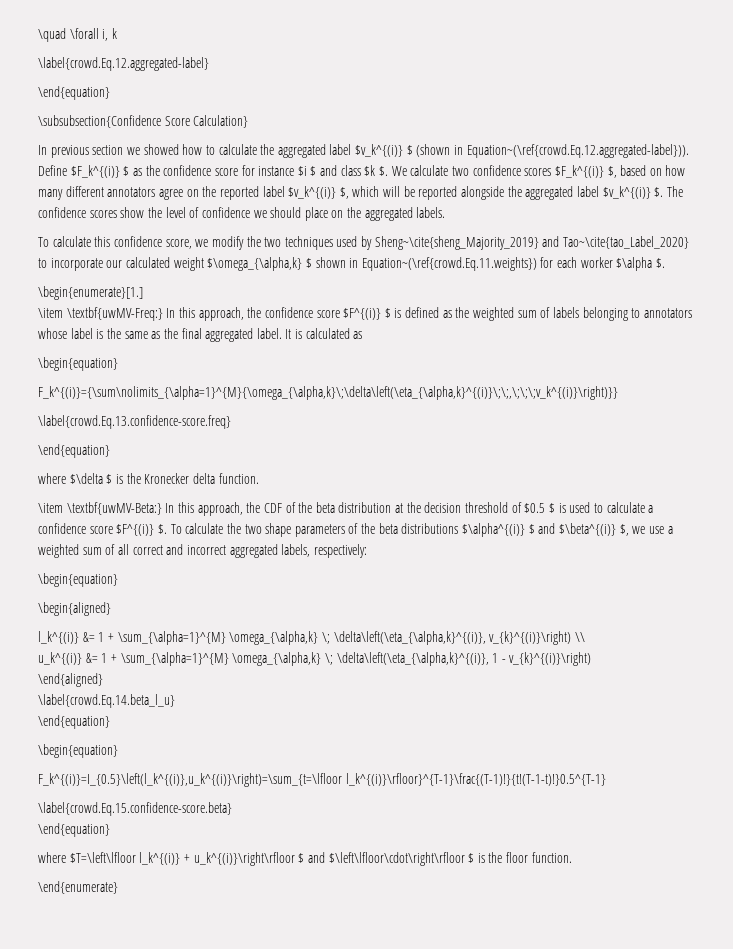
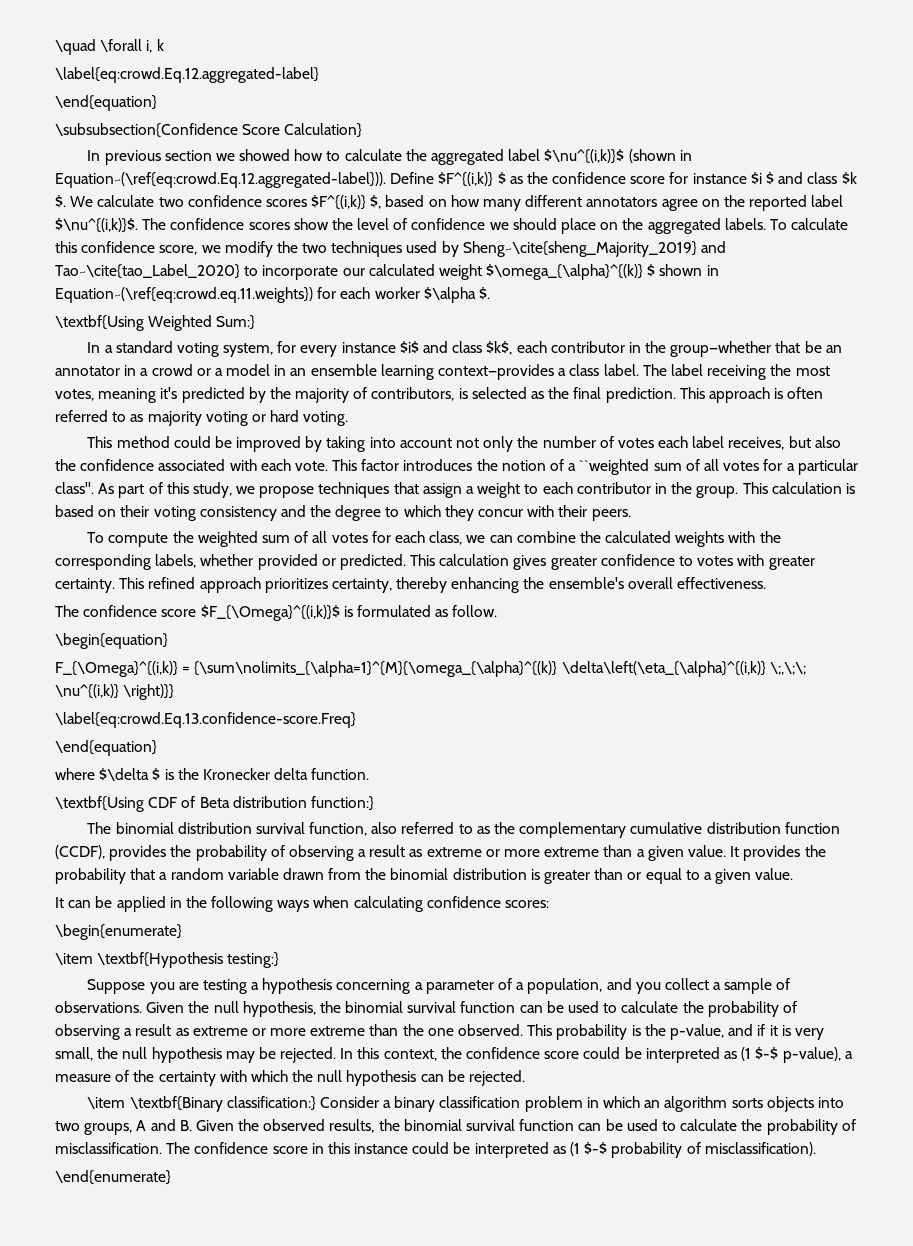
[38,57,209,71] \label{crowd.Eq.12.aggregated-label} -> [55,67,319,83] \label{eq:crowd.Eq.12.aggregated-label}
[355,144,689,158] [38,165,120,178] $v_k^{(i)} $ (shown in Equation~(\ref{crowd.Eq.12.aggregated-label})). Define $F_k^{(i)} -> [544,149,692,164] [55,172,494,188] $\nu^{(i,k)}$ (shown in Equation~(\ref{eq:crowd.Eq.12.aggregated-label})). Define $F^{(i,k)}
[554,165,604,178] $F_k^{(i)} -> [311,195,367,210] $F^{(i,k)}
[288,186,664,200] $v_k^{(i)} $, which will be reported alongside the aggregated label $v_k^{(i)} $. -> [55,218,138,233] $\nu^{(i,k)}$.
(446, 212) // -> (766, 224) none
[207,257,303,271] $\omega_{\alpha,k} -> [486,264,644,280] $\omega_{\alpha}^{(k)}
[361,257,537,271] Equation~(\ref{crowd.Eq.11.weights}) -> [55,287,313,303] Equation~(\ref{eq:crowd.eq.11.weights})
[38,286,143,300] [38,307,692,321] [38,328,363,342] [38,357,118,371] [38,386,618,400] [38,415,231,429] \begin{enumerate}[1.] // \item \textbf{uwMV-Freq:} In this approach, the confidence score $F^{(i)} $ is defined as the weighted sum of labels belonging to annotators whose label is the same as the final aggregated label. It is calculated as // \begin{equation} // F_k^{(i)}={\sum\nolimits_{\alpha=1}^{M}{\omega_{\alpha,k}\;\delta\left(\eta_{\alpha,k}^{(i)}\;\;,\;\;\;v_k^{(i)}\right)}} // \label{crowd.Eq.13.confidence-score.freq} -> [55,315,256,331] [87,341,842,357] [55,364,830,380] [55,387,824,403] [55,410,349,426] [87,436,841,452] [55,459,858,475] [55,482,855,498] [55,505,631,521] [87,531,781,547] [55,554,815,570] [55,577,767,593] [55,605,498,621] [55,633,168,649] [55,661,806,677] [55,684,175,700] [55,712,356,728] \textbf{Using Weighted Sum:} // In a standard voting system, for every instance $i$ and class $k$, each contributor in the group—whether that be an annotator in a crowd or a model in an ensemble learning context—provides a class label. The label receiving the most votes, meaning it's predicted by the majority of contributors, is selected as the final prediction. This approach is often referred to as majority voting or hard voting. // This method could be improved by taking into account not only the number of votes each label receives, but also the confidence associated with each vote. This factor introduces the notion of a ``weighted sum of all votes for a particular class''. As part of this study, we propose techniques that assign a weight to each contributor in the group. This calculation is based on their voting consistency and the degree to which they concur with their peers. // To compute the weighted sum of all votes for each class, we can combine the calculated weights with the corresponding labels, whether provided or predicted. This calculation gives greater confidence to votes with greater certainty. This refined approach prioritizes certainty, thereby enhancing the ensemble's overall effectiveness. // The confidence score $F_{\Omega}^{(i,k)}$ is formulated as follow. // \begin{equation} // F_{\Omega}^{(i,k)} = {\sum\nolimits_{\alpha=1}^{M}{\omega_{\alpha}^{(k)} \delta\left(\eta_{\alpha}^{(i,k)} \;,\;\; \nu^{(i,k)} \right)}} // \label{eq:crowd.Eq.13.confidence-score.Freq}
[38,502,654,516] [38,523,673,537] [38,544,367,558] [38,573,118,587] [38,602,111,616] [38,631,585,645] [38,652,592,666] [38,673,103,687] [38,694,175,708] [38,715,110,729] [38,744,118,758] [38,773,606,787] [38,802,232,816] [38,823,110,837] [38,852,572,866] \item \textbf{uwMV-Beta:} In this approach, the CDF of the beta distribution at the decision threshold of $0.5 $ is used to calculate a confidence score $F^{(i)} $. To calculate the two shape parameters of the beta distributions $\alpha^{(i)} $ and $\beta^{(i)} $, we use a weighted sum of all correct and incorrect aggregated labels, respectively: // \begin{equation} // \begin{aligned} // l_k^{(i)} &= 1 + \sum_{\alpha=1}^{M} \omega_{\alpha,k} \; \delta\left(\eta_{\alpha,k}^{(i)}, v_{k}^{(i)}\right) \\ // u_k^{(i)} &= 1 + \sum_{\alpha=1}^{M} \omega_{\alpha,k} \; \delta\left(\eta_{\alpha,k}^{(i)}, 1 - v_{k}^{(i)}\right) // \end{aligned} // \label{crowd.Eq.14.beta_l_u} // \end{equation} // \begin{equation} // F_k^{(i)}=I_{0.5}\left(l_k^{(i)},u_k^{(i)}\right)=\sum_{t=\lfloor l_k^{(i)}\rfloor}^{T-1}\frac{(T-1)!}{t!(T-1-t)!}0.5^{T-1} // \label{crowd.Eq.15.confidence-score.beta} // \end{equation} // where $T=\left\lfloor l_k^{(i)} + u_k^{(i)}\right\rfloor $ and $\left\lfloor\cdot\right\rfloor $ is the floor function. -> [55,796,374,812] [87,822,840,838] [55,845,826,861] [55,868,794,884] [55,896,550,912] [55,924,182,940] [55,952,280,968] [87,978,791,994] [55,1001,797,1017] [55,1024,824,1040] [55,1047,853,1063] [55,1070,526,1086] [87,1096,844,1112] [55,1119,856,1135] [55,1142,816,1158] \textbf{Using CDF of Beta distribution function:} // The binomial distribution survival function, also referred to as the complementary cumulative distribution function (CCDF), provides the probability of observing a result as extreme or more extreme than a given value. It provides the probability that a random variable drawn from the binomial distribution is greater than or equal to a given value. // It can be applied in the following ways when calculating confidence scores: // \begin{enumerate} // \item \textbf{Hypothesis testing:} // Suppose you are testing a hypothesis concerning a parameter of a population, and you collect a sample of observations. Given the null hypothesis, the binomial survival function can be used to calculate the probability of observing a result as extreme or more extreme than the one observed. This probability is the p-value, and if it is very small, the null hypothesis may be rejected. In this context, the confidence score could be interpreted as (1 $-$ p-value), a measure of the certainty with which the null hypothesis can be rejected. // \item \textbf{Binary classification:} Consider a binary classification problem in which an algorithm sorts objects into two groups, A and B. Given the observed results, the binomial survival function can be used to calculate the probability of misclassification. The confidence score in this instance could be interpreted as (1 $-$ probability of misclassification).

